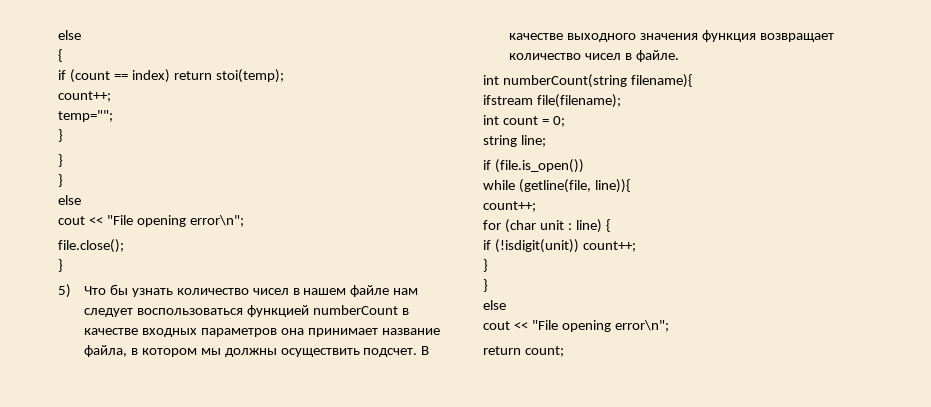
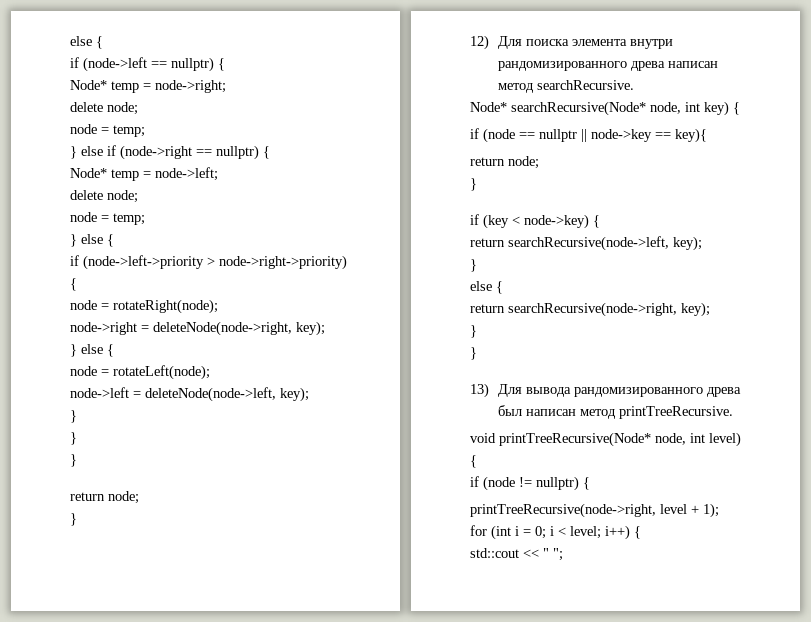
[58,30,81,40] [58,49,63,62] [58,69,284,83] [58,91,111,102] [58,110,113,122] [58,129,63,142] [58,154,63,167] [58,174,63,187] [58,195,81,205] [58,215,244,227] [58,239,124,253] [58,259,63,272] [58,284,419,298] [83,305,409,317] [83,328,440,337] [83,345,430,357] [508,30,834,42] [508,50,679,62] [483,74,693,88] [483,94,621,108] [483,115,565,127] [483,135,546,147] [483,159,584,173] [483,179,631,193] [483,201,536,212] [483,219,611,233] [483,239,636,253] [483,259,488,272] [483,279,488,292] [483,300,506,310] [483,320,669,332] [483,346,564,357] else // { // if (count == index) return stoi(temp); // count++; // temp=""; // } // } // } // else // cout << "File opening error\n"; // file.close(); // } // 5) Что бы узнать количество чисел в нашем файле нам следует воспользоваться функцией numberCount в качестве входных параметров она принимает название файла, в котором мы должны осуществить подсчет. В качестве выходного значения функция возвращает количество чисел в файле. // int numberCount(string filename){ // ifstream file(filename); // int count = 0; // string line; // if (file.is_open()) // while (getline(file, line)){ // count++; // for (char unit : line) { // if (!isdigit(unit)) count++; // } // } // else // cout << "File opening error\n"; // return count; -> [70,36,103,49] [70,57,225,72] [70,80,226,93] [70,102,138,115] [70,124,145,137] [70,145,270,160] [70,167,218,181] [70,190,138,203] [70,212,145,225] [70,234,114,247] [70,255,347,270] [70,278,77,291] [70,299,218,314] [70,321,325,336] [70,344,114,357] [70,365,210,380] [70,387,309,402] [70,410,77,423] [70,432,77,445] [70,454,77,467] [70,491,139,504] [70,513,77,526] [470,35,674,50] [498,61,719,71] [498,80,635,93] [470,101,740,116] [470,128,707,143] [470,156,539,169] [470,178,477,191] [470,214,600,229] [470,236,702,251] [470,259,477,272] [470,281,503,294] [470,302,710,317] [470,325,477,338] [470,347,477,360] [470,383,742,398] [498,405,734,419] [470,432,741,447] [470,455,477,468] [470,476,590,491] [470,503,719,518] [470,525,641,540] [470,548,563,561] else { // if (node->left == nullptr) { // Node* temp = node->right; // delete node; // node = temp; // } else if (node->right == nullptr) { // Node* temp = node->left; // delete node; // node = temp; // } else { // if (node->left->priority > node->right->priority) { // node = rotateRight(node); // node->right = deleteNode(node->right, key); // } else { // node = rotateLeft(node); // node->left = deleteNode(node->left, key); // } // } // } // return node; // } // 12) Для поиска элемента внутри рандомизированного древа написан метод searchRecursive. // Node* searchRecursive(Node* node, int key) { // if (node == nullptr || node->key == key){ // return node; // } // if (key < node->key) { // return searchRecursive(node->left, key); // } // else { // return searchRecursive(node->right, key); // } // } // 13) Для вывода рандомизированного древа был написан метод printTreeRecursive. // void printTreeRecursive(Node* node, int level) { // if (node != nullptr) { // printTreeRecursive(node->right, level + 1); // for (int i = 0; i < level; i++) { // std::cout << " ";

